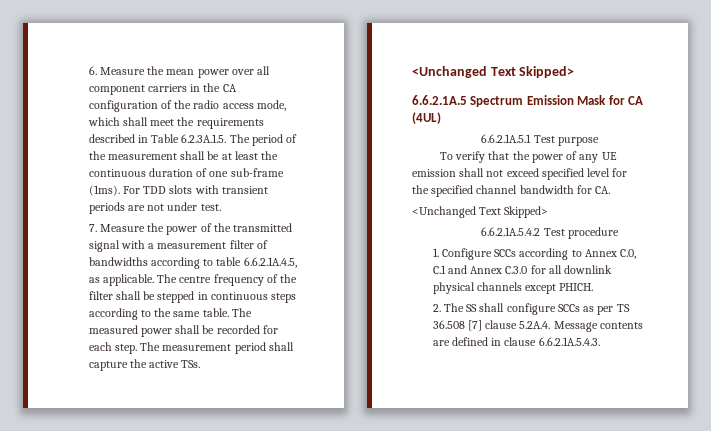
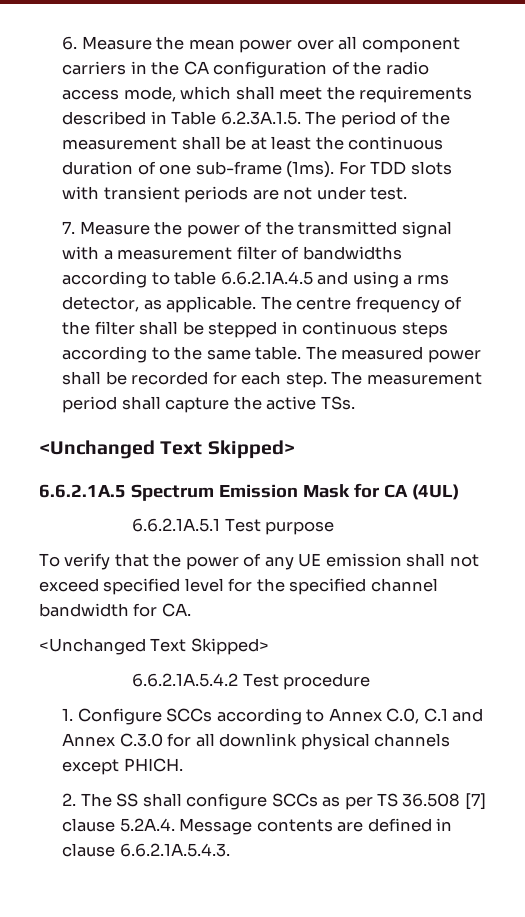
[243,257,297,268] 6.6.2.1A.4.5, -> [220,271,449,288] [62,296,140,312] 6.6.2.1A.4.5 and using a rms detector,

